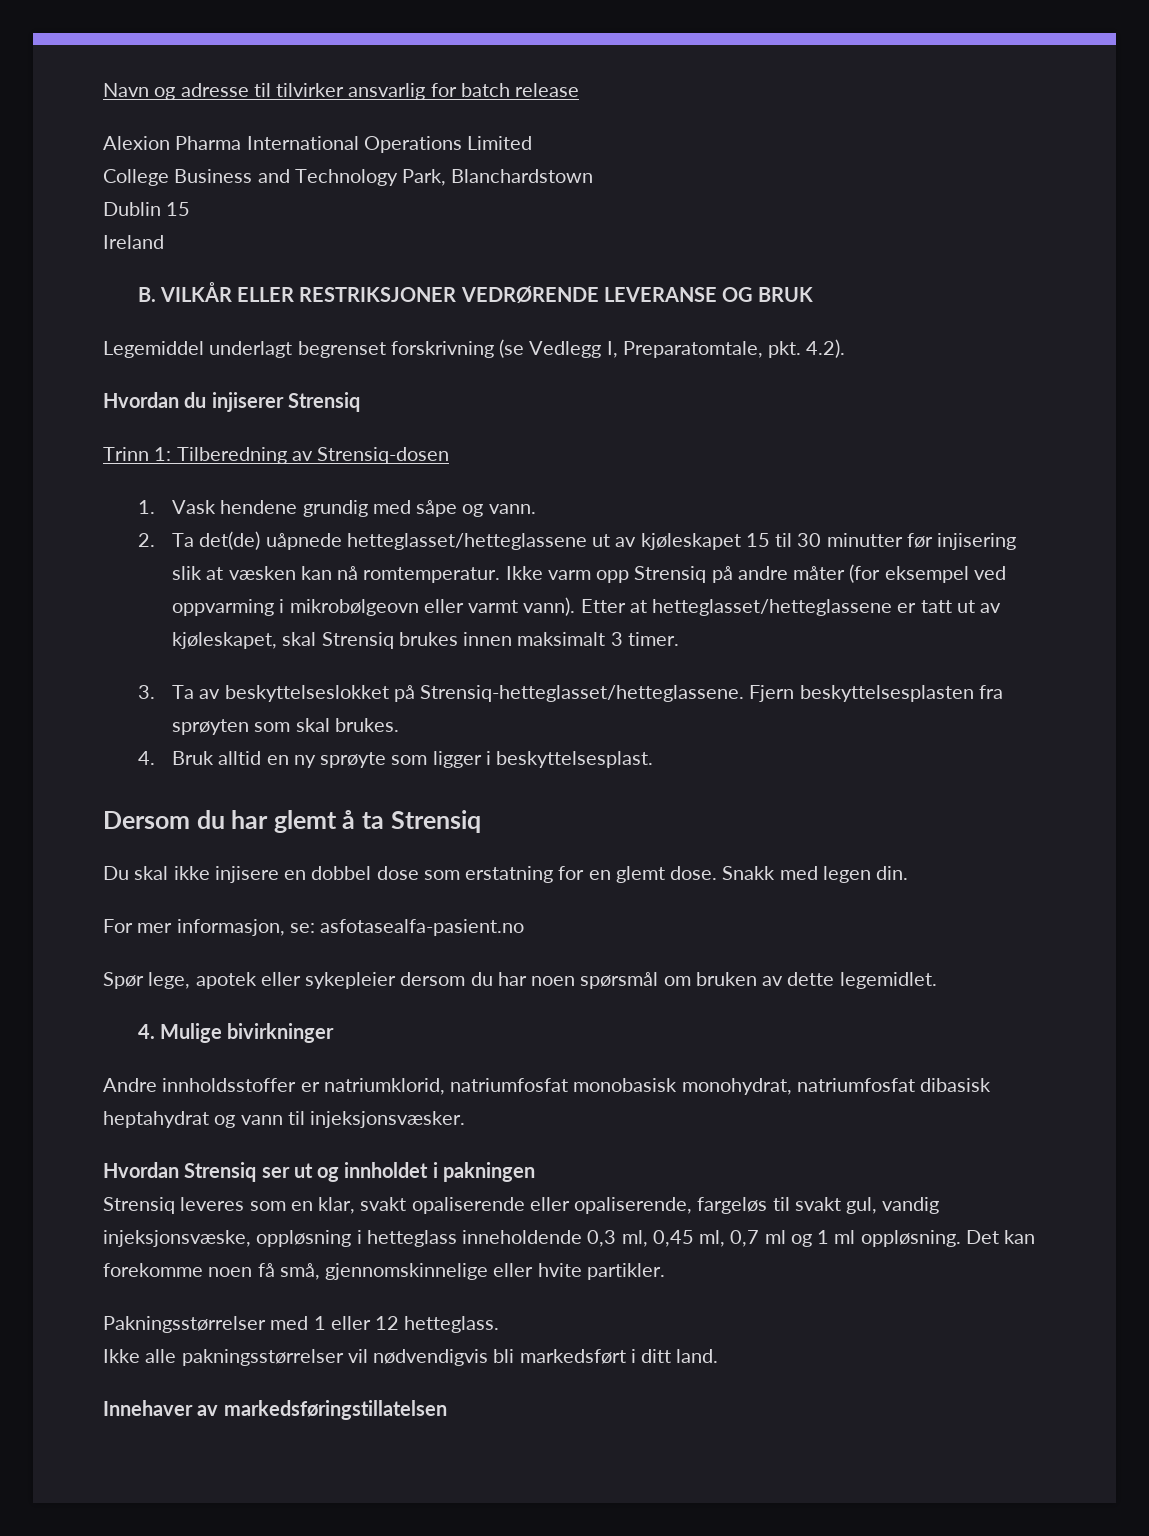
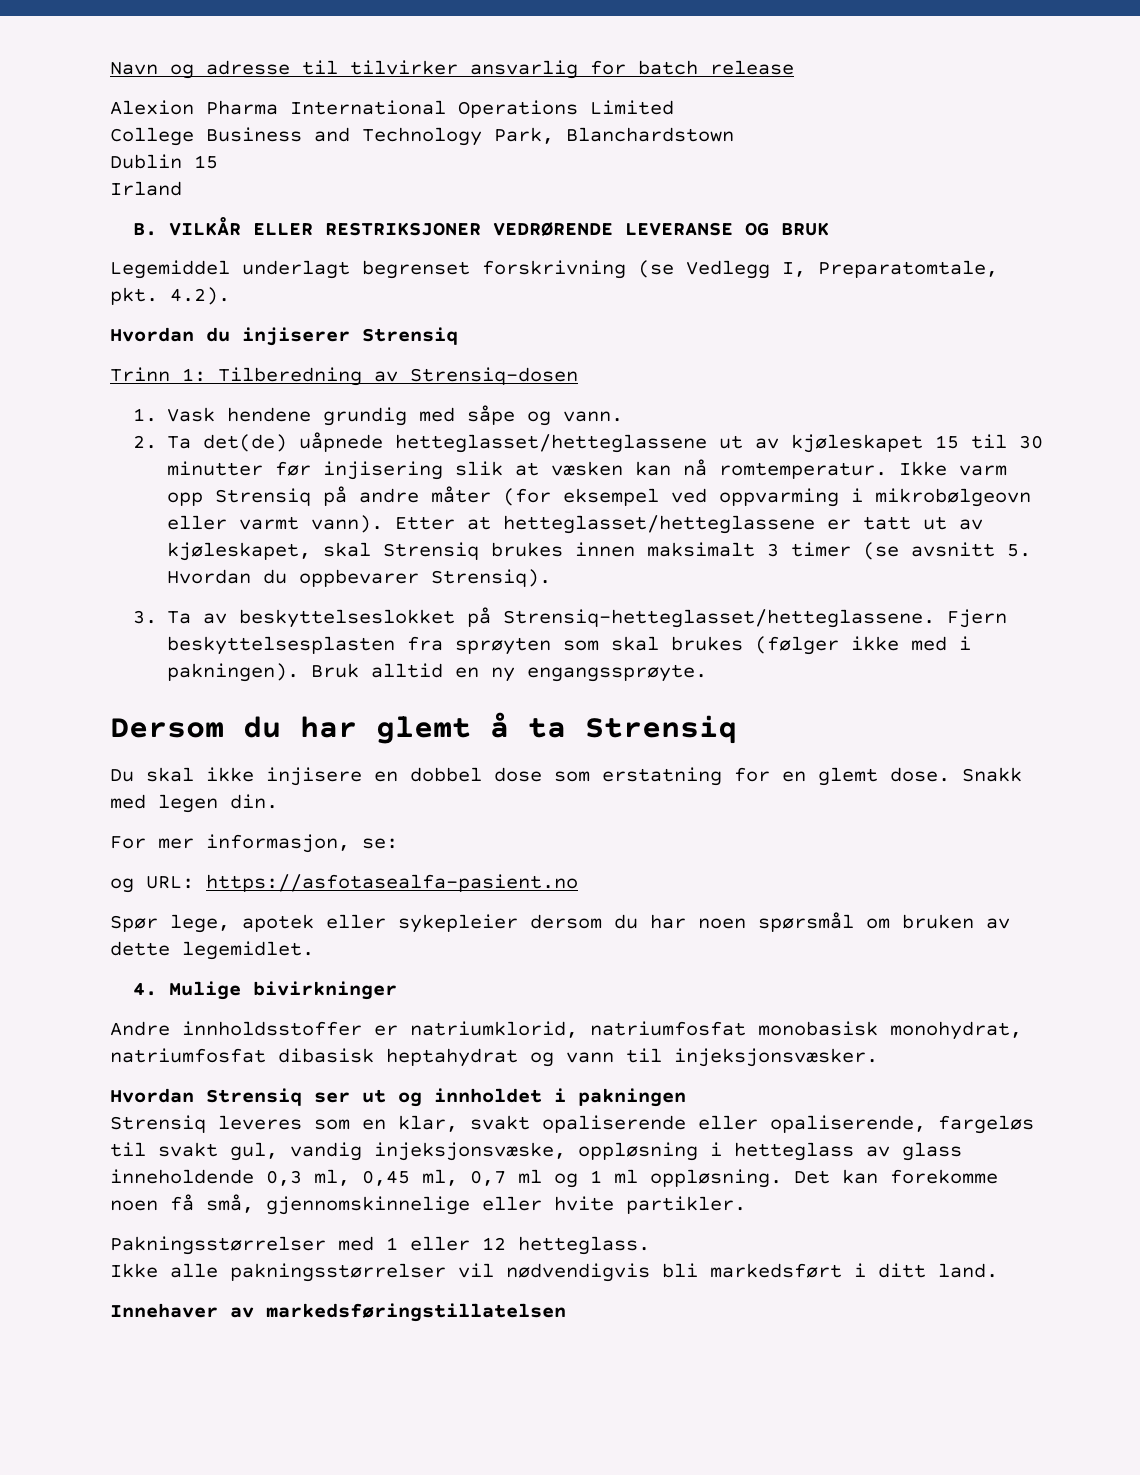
[103,235,164,249] Ireland -> [110,181,182,196] Irland
[627,632,679,646] timer. -> [791,542,1032,560] [167,569,552,587] timer (se avsnitt 5. Hvordan du oppbevarer Strensiq).
[334,718,399,732] [137,751,654,768] brukes. // 4. Bruk alltid en ny sprøyte som ligger i beskyttelsesplast. -> [671,636,972,655] [167,663,708,682] brukes (følger ikke med i pakningen). Bruk alltid en ny engangssprøyte.
[320,919,525,936] asfotasealfa-pasient.no -> [110,874,578,893] // og URL: https://asfotasealfa-pasient.no
(457, 1238) none -> [866,1142,962,1161] av glass

